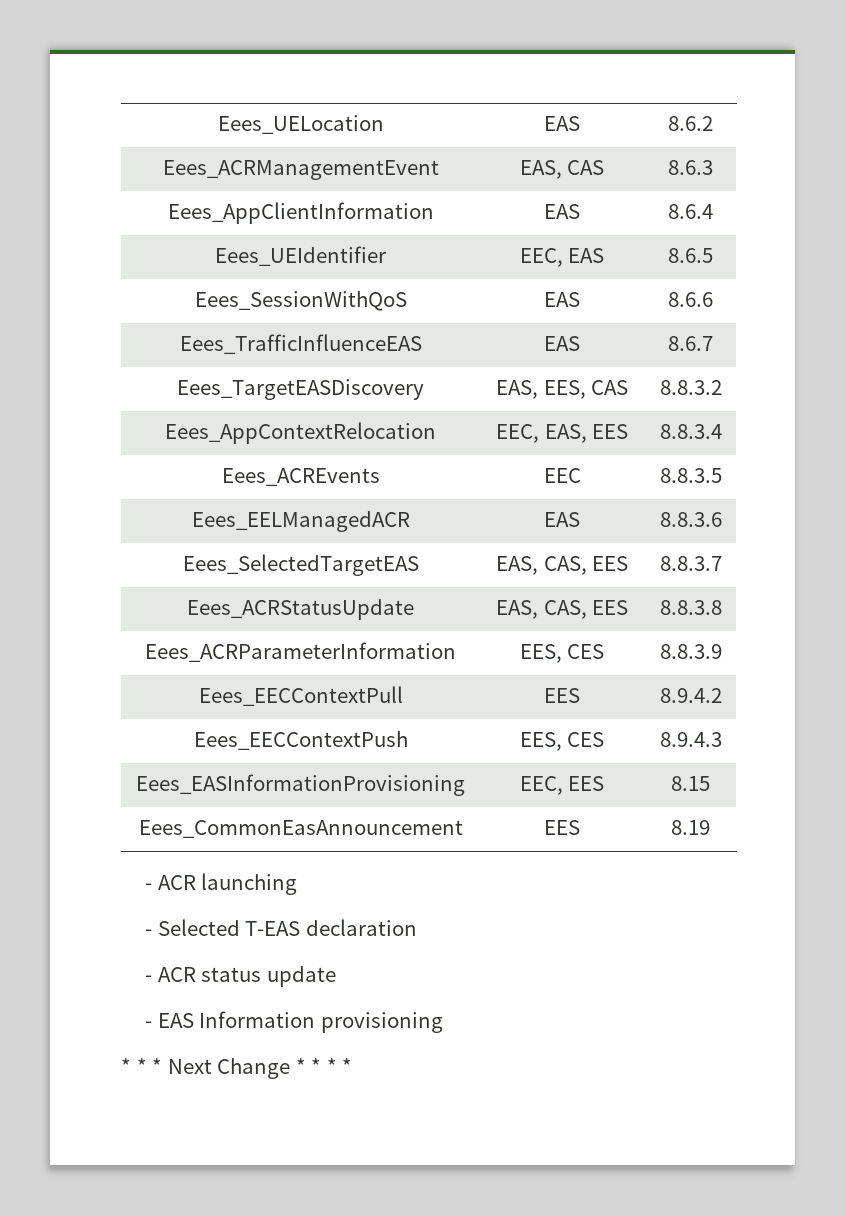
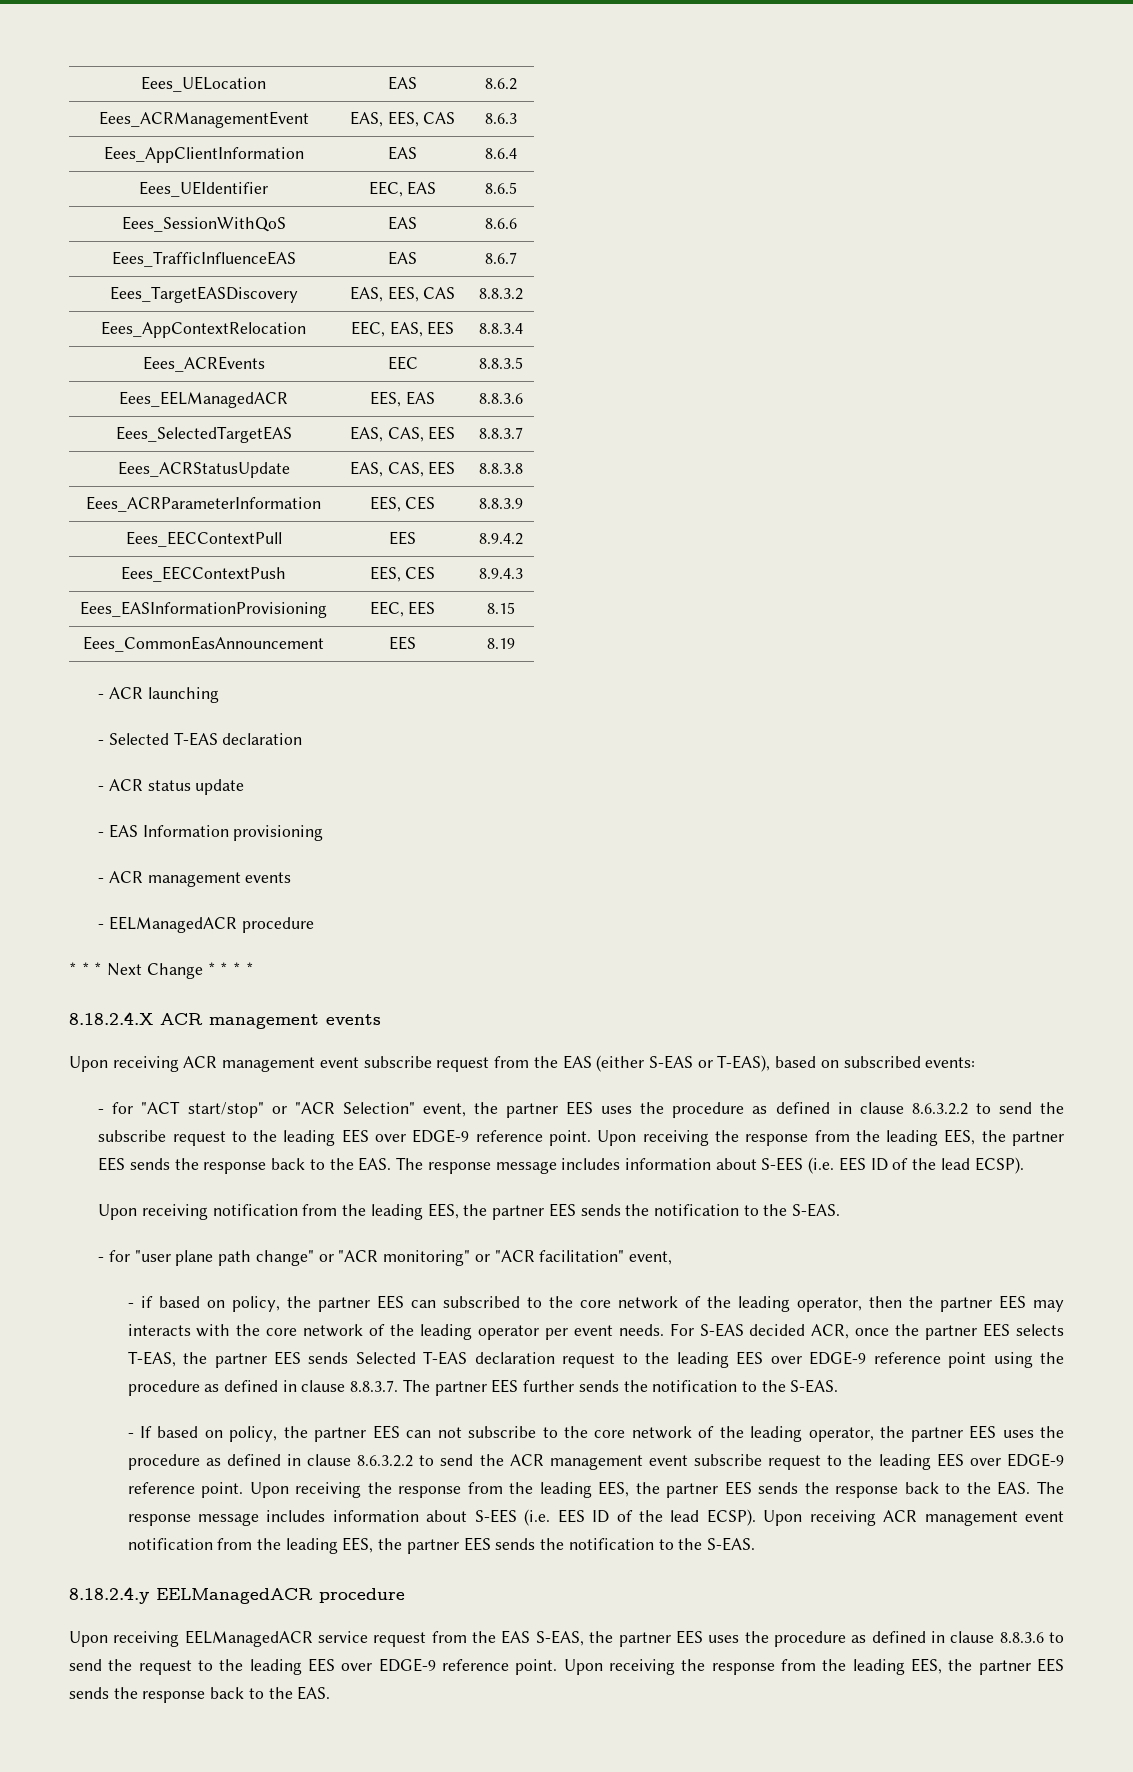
(562, 169) none -> [387,111,419,127] EES,
(410, 521) none -> [370,391,402,407] EES,
(443, 1022) none -> [98,871,292,887] [98,916,314,933] // - ACR management events // - EELManagedACR procedure
(353, 1066) none -> [69,1012,381,1029] [69,1055,976,1072] [98,1101,1064,1118] [98,1129,1064,1146] [98,1157,1024,1174] [98,1203,841,1220] [98,1250,672,1266] [127,1295,1065,1312] [127,1323,1064,1340] [127,1351,1065,1368] [127,1379,839,1396] [127,1425,1064,1442] [127,1453,1064,1470] [127,1481,1065,1498] [127,1509,1064,1526] [127,1537,755,1554] [69,1587,405,1604] [69,1630,1065,1647] [69,1658,1065,1675] [69,1686,331,1703] // 8.18.2.4.X ACR management events // Upon receiving ACR management event subscribe request from the EAS (either S-EAS or T-EAS), based on subscribed events: // - for "ACT start/stop" or "ACR Selection" event, the partner EES uses the procedure as defined in clause 8.6.3.2.2 to send the subscribe request to the leading EES over EDGE-9 reference point. Upon receiving the response from the leading EES, the partner EES sends the response back to the EAS. The response message includes information about S-EES (i.e. EES ID of the lead ECSP). // Upon receiving notification from the leading EES, the partner EES sends the notification to the S-EAS. // - for "user plane path change" or "ACR monitoring" or "ACR facilitation" event, // - if based on policy, the partner EES can subscribed to the core network of the leading operator, then the partner EES may interacts with the core network of the leading operator per event needs. For S-EAS decided ACR, once the partner EES selects T-EAS, the partner EES sends Selected T-EAS declaration request to the leading EES over EDGE-9 reference point using the procedure as defined in clause 8.8.3.7. The partner EES further sends the notification to the S-EAS. // - If based on policy, the partner EES can not subscribe to the core network of the leading operator, the partner EES uses the procedure as defined in clause 8.6.3.2.2 to send the ACR management event subscribe request to the leading EES over EDGE-9 reference point. Upon receiving the response from the leading EES, the partner EES sends the response back to the EAS. The response message includes information about S-EES (i.e. EES ID of the lead ECSP). Upon receiving ACR management event notification from the leading EES, the partner EES sends the notification to the S-EAS. // 8.18.2.4.y EELManagedACR procedure // Upon receiving EELManagedACR service request from the EAS S-EAS, the partner EES uses the procedure as defined in clause 8.8.3.6 to send the request to the leading EES over EDGE-9 reference point. Upon receiving the response from the leading EES, the partner EES sends the response back to the EAS.

